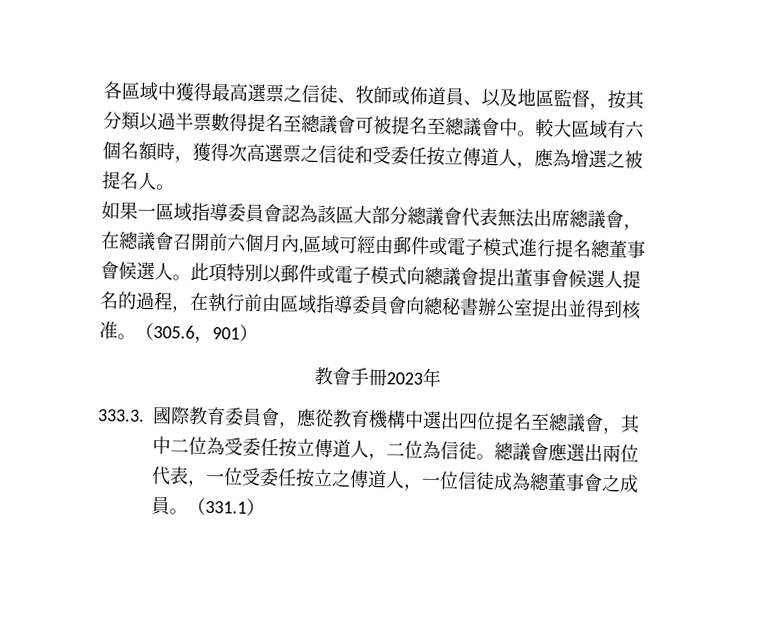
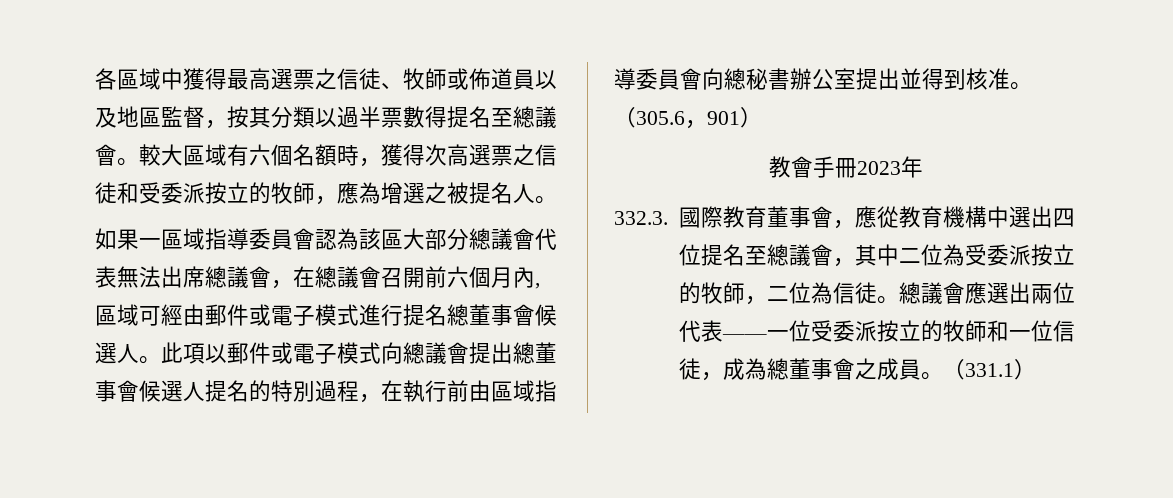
[463,100,482,106] 、 -> (535, 79) none
[355,115,518,137] 可被提名至總議會中 -> (117, 155) none
[408,146,517,167] 任按立傳道人 -> [183,182,315,204] 派按立的牧師
[226,263,263,282] 特別 -> (205, 353) none
(515, 277) none -> [513,342,535,364] 總
(137, 300) none -> [271,380,315,402] 特別
[97,409,145,422] 333.3. -> [614,211,668,225] 332.3.
[224,407,262,427] 委員 -> [766,206,811,228] 董事
[260,437,369,458] 任按立傳道人 -> [1008,244,1075,266] [678,282,745,304] 派按立的牧師
[187,479,206,487] ， -> [721,334,767,339] ——
[277,468,422,491] 任按立之傳道人， -> [854,320,1009,342] 派按立的牧師和
(495, 481) none -> [700,372,723,381] ，

